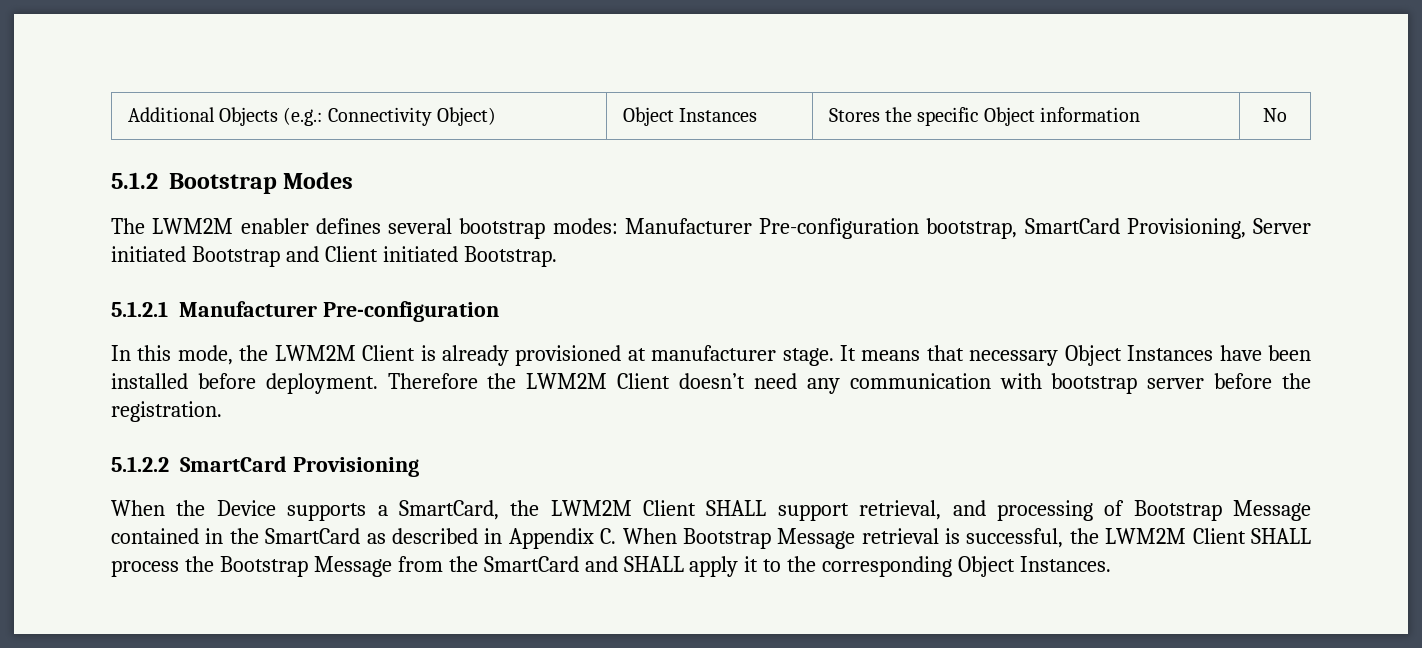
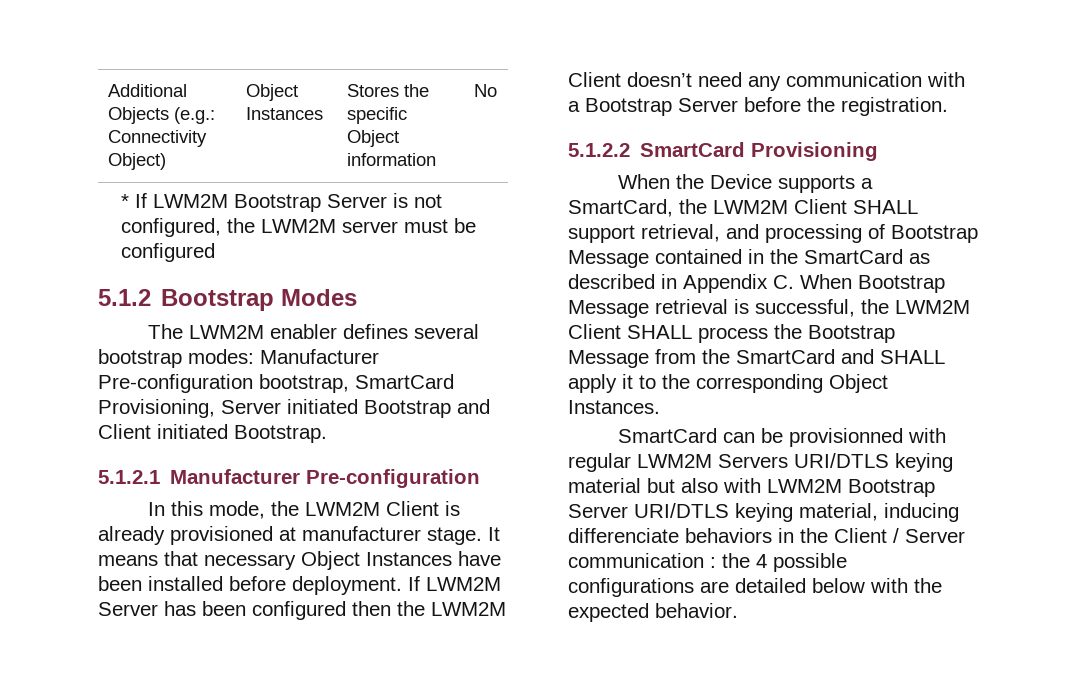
(1287, 115) none -> [120,193,442,212] [120,218,476,237] [120,243,215,262] // * If LWM2M Bootstrap Server is not configured, the LWM2M server must be configured
[387,373,478,389] Therefore -> [408,576,501,591] [98,601,391,620] If LWM2M Server has been configured then
[1051,373,1205,394] bootstrap server -> [568,98,738,116] a Bootstrap Server
(1112, 564) none -> [618,428,947,447] [568,453,953,472] [568,478,935,497] [568,503,959,522] [568,528,965,543] [568,553,847,572] [568,578,942,597] [568,603,738,622] // SmartCard can be provisionned with regular LWM2M Servers URI/DTLS keying material but also with LWM2M Bootstrap Server URI/DTLS keying material, inducing differenciate behaviors in the Client / Server communication : the 4 possible configurations are detailed below with the expected behavior.

